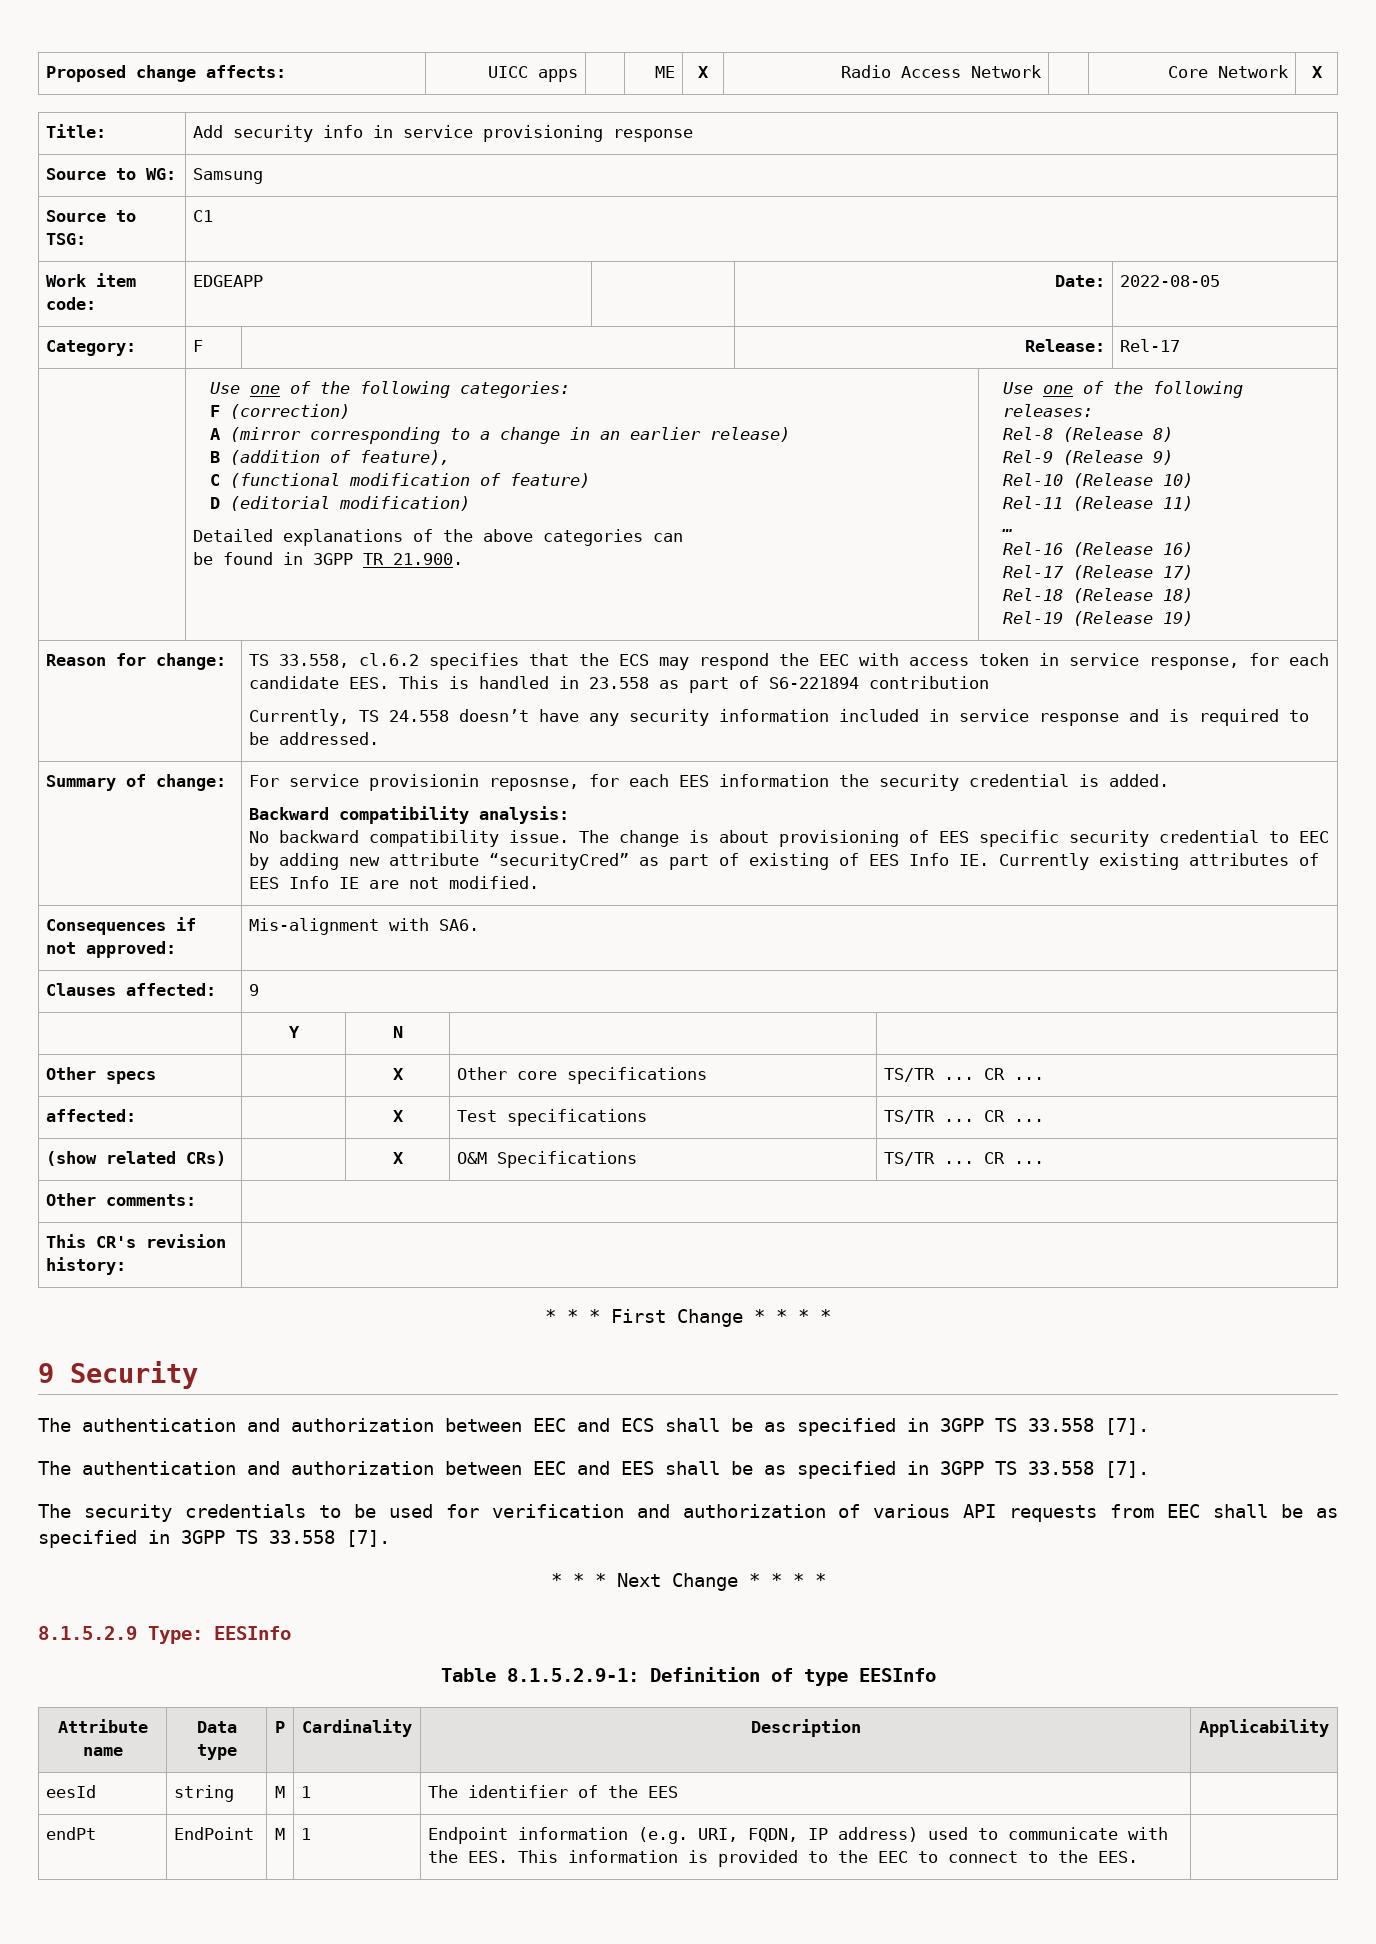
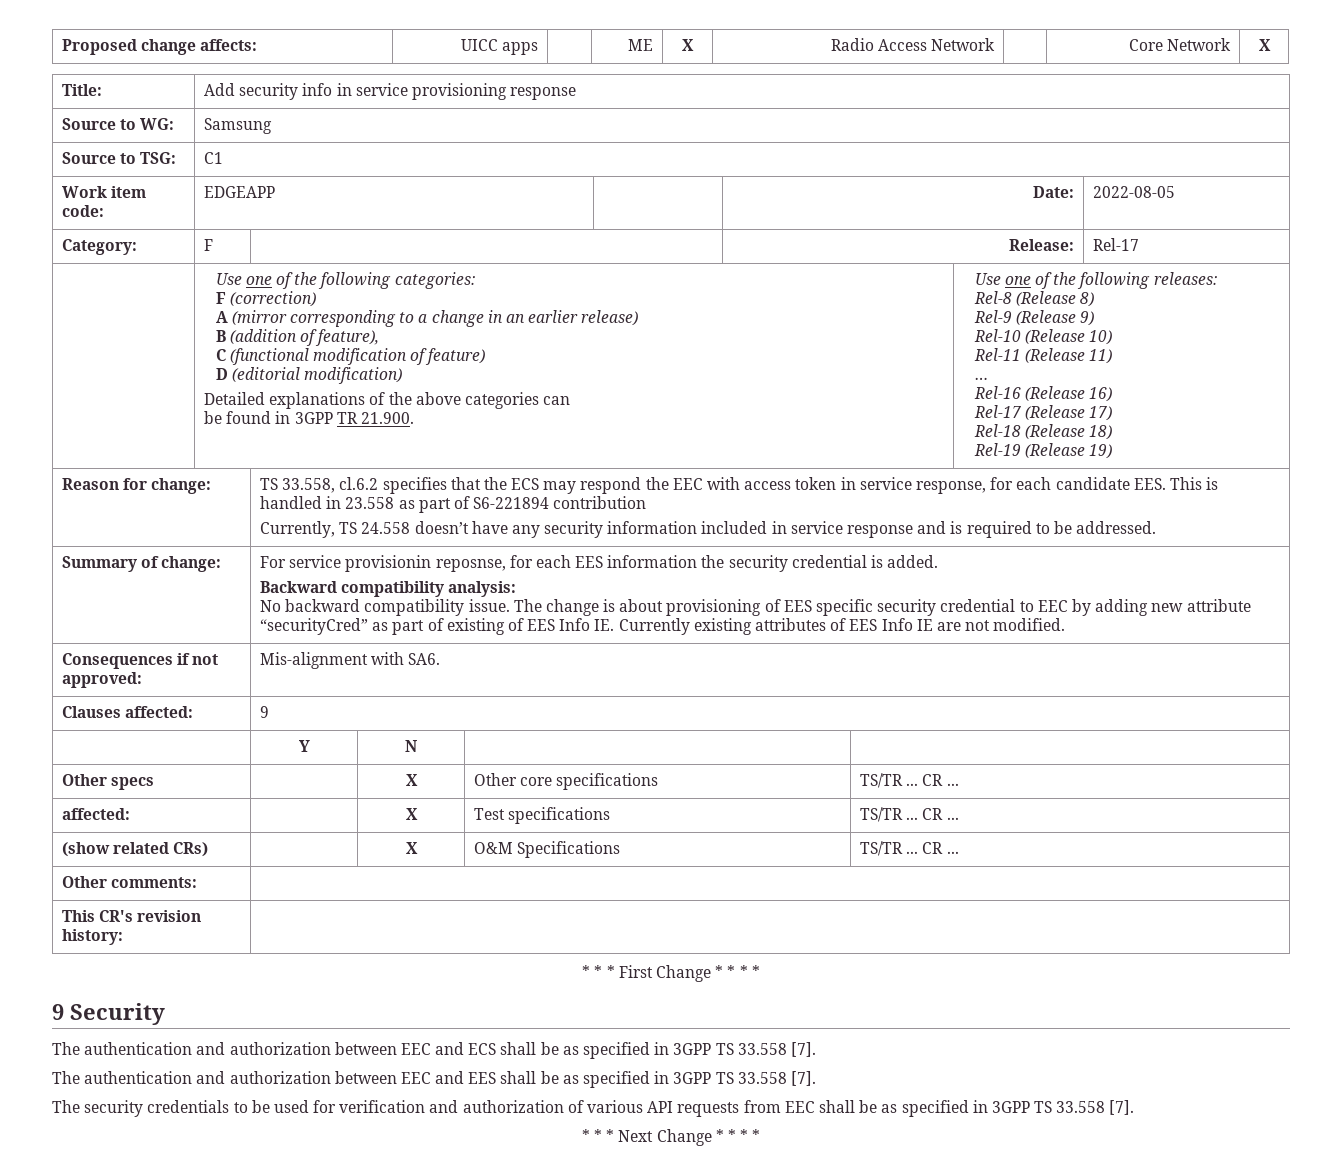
[38,1626,291,1644] [440,1667,936,1686] [57,1719,148,1733] [82,1747,123,1756] [196,1721,237,1733] [196,1744,237,1760] [275,1721,285,1733] [302,1719,412,1737] [750,1719,861,1737] [1199,1719,1329,1737] [45,1785,96,1798] [173,1785,234,1802] [275,1786,285,1798] [300,1786,311,1798] [427,1785,678,1798] [45,1827,96,1840] [173,1827,254,1840] [275,1828,285,1840] [300,1828,311,1840] [427,1827,1168,1844] [427,1850,1138,1867] // 8.1.5.2.9 Type: EESInfo // Table 8.1.5.2.9-1: Definition of type EESInfo // Attribute name | Data type | P | Cardinality | Description | Applicability // eesId | string | M | 1 | The identifier of the EES | // endPt | EndPoint | M | 1 | Endpoint information (e.g. URI, FQDN, IP address) used to communicate with the EES. This information is provided to the EEC to connect to the EES. | -> (761, 1135) none

